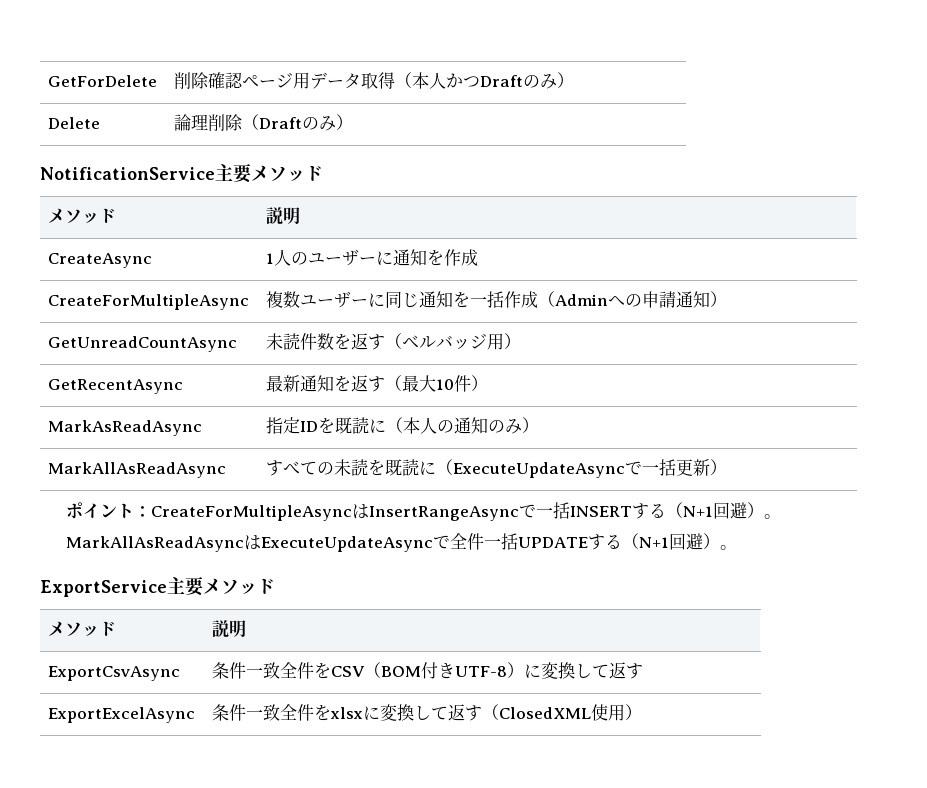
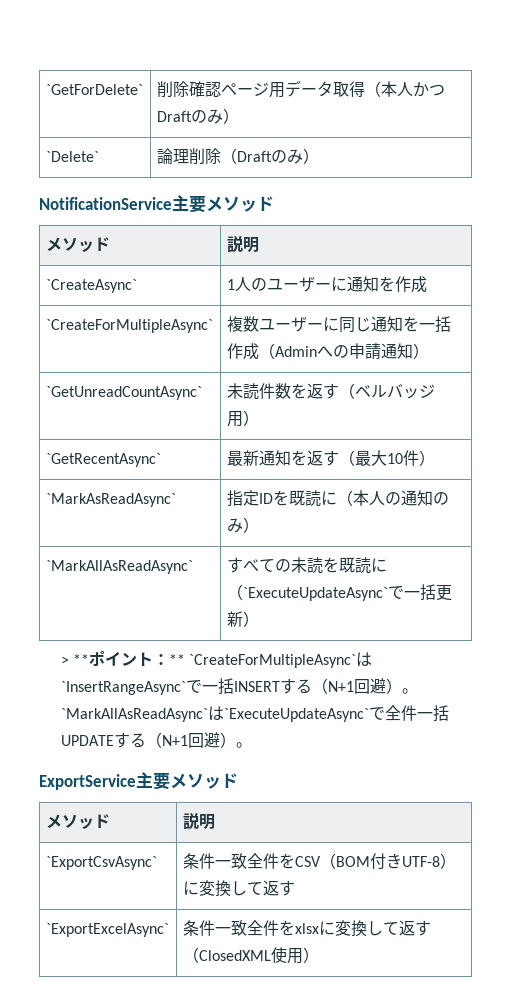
[48,75,158,87] GetForDelete -> [45,84,143,95] `GetForDelete`
[48,117,101,129] Delete -> [45,151,99,162] `Delete`
[48,253,153,268] CreateAsync -> [45,279,137,293] `CreateAsync`
[48,294,250,310] CreateForMultipleAsync -> [45,319,213,333] `CreateForMultipleAsync`
[48,336,238,352] GetUnreadCountAsync -> [45,386,202,400] `GetUnreadCountAsync`
[48,379,184,394] GetRecentAsync -> [45,453,161,467] `GetRecentAsync`
[48,420,203,436] MarkAsReadAsync -> [45,493,176,507] `MarkAsReadAsync`
[48,462,227,478] MarkAllAsReadAsync -> [45,560,193,574] `MarkAllAsReadAsync`
[453,462,626,478] ExecuteUpdateAsync -> [242,587,388,601] `ExecuteUpdateAsync`
(728, 467) none -> [60,654,89,665] > **
[151,504,520,521] CreateForMultipleAsyncはInsertRangeAsync -> [168,652,373,668] [60,681,186,695] ** `CreateForMultipleAsync`は`InsertRangeAsync`
[66,535,434,552] MarkAllAsReadAsyncはExecuteUpdateAsync -> [60,706,369,722] `MarkAllAsReadAsync`は`ExecuteUpdateAsync`
[48,666,181,681] ExportCsvAsync -> [45,856,157,870] `ExportCsvAsync`
[48,707,196,723] ExportExcelAsync -> [45,923,169,937] `ExportExcelAsync`

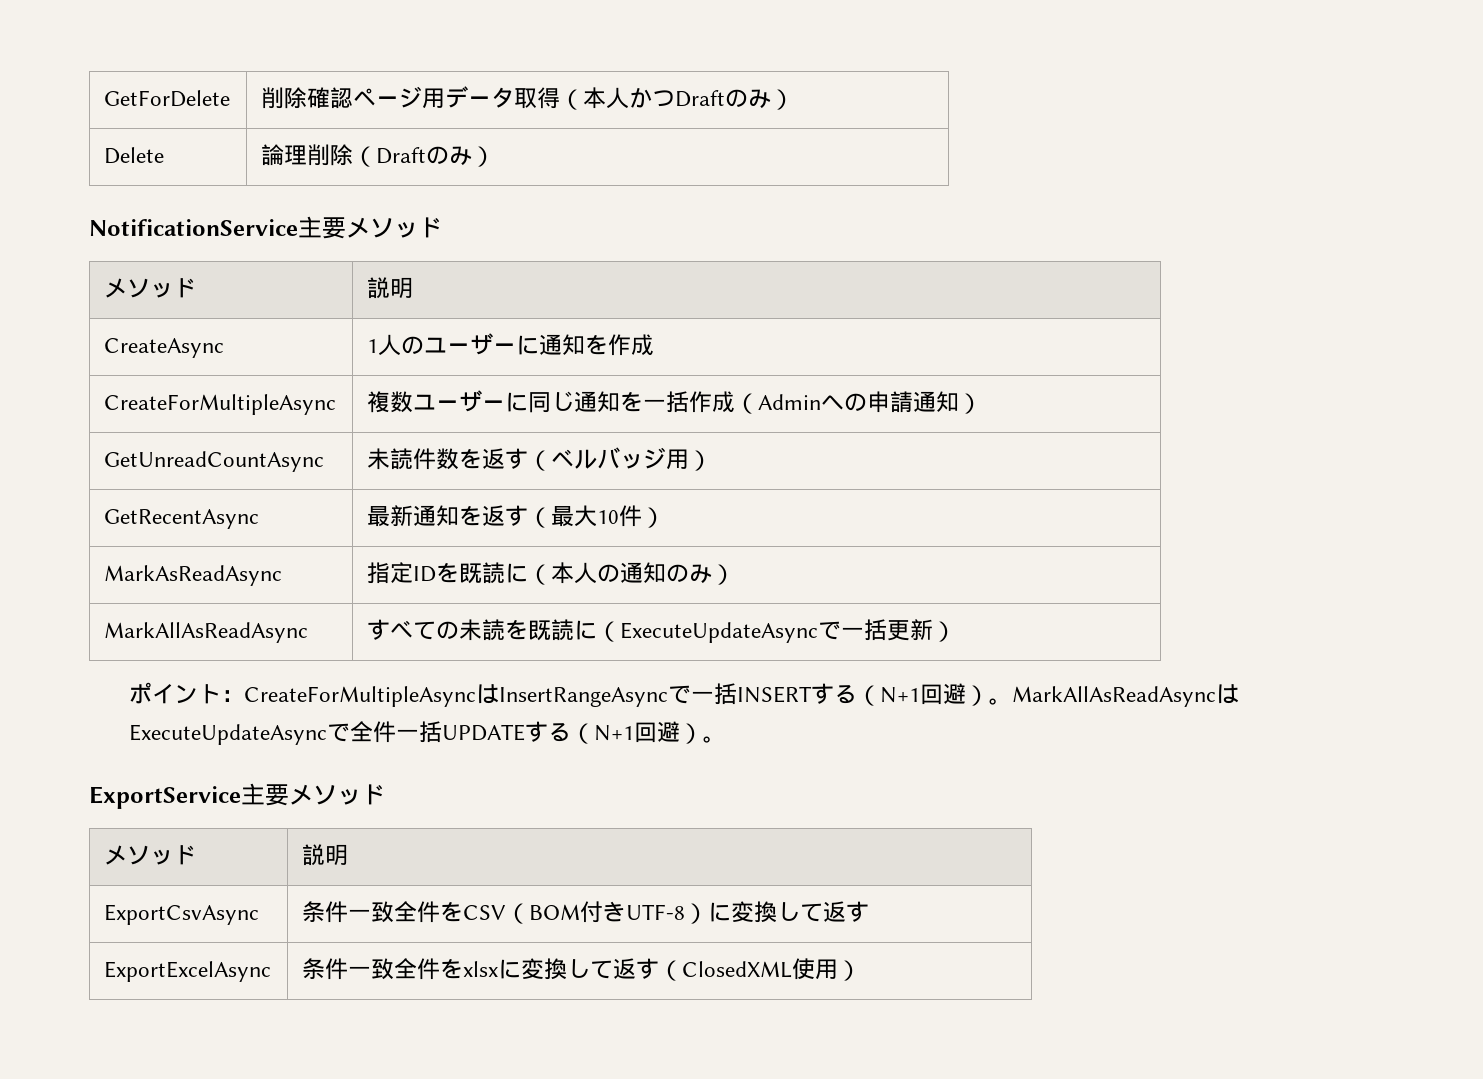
[45,84,143,95] `GetForDelete` -> [104,90,231,107] GetForDelete
[45,151,99,162] `Delete` -> [104,147,165,164] Delete
[45,279,137,293] `CreateAsync` -> [104,338,225,358] CreateAsync
[45,319,213,333] `CreateForMultipleAsync` -> [104,394,337,415] CreateForMultipleAsync
[45,386,202,400] `GetUnreadCountAsync` -> [104,451,325,472] GetUnreadCountAsync
[45,453,161,467] `GetRecentAsync` -> [104,509,260,529] GetRecentAsync
[45,493,176,507] `MarkAsReadAsync` -> [104,565,283,586] MarkAsReadAsync
[45,560,193,574] `MarkAllAsReadAsync` -> [104,622,309,643] MarkAllAsReadAsync
[242,587,388,601] `ExecuteUpdateAsync` -> [620,622,819,643] ExecuteUpdateAsync
[60,654,89,665] > ** -> (957, 631) none
[168,652,373,668] [60,681,186,695] ** `CreateForMultipleAsync`は`InsertRangeAsync` -> [243,684,668,707] CreateForMultipleAsyncはInsertRangeAsync
[60,706,369,722] `MarkAllAsReadAsync`は`ExecuteUpdateAsync` -> [1011,684,1239,707] [128,724,327,745] MarkAllAsReadAsyncはExecuteUpdateAsync
[45,856,157,870] `ExportCsvAsync` -> [104,904,260,925] ExportCsvAsync
[45,923,169,937] `ExportExcelAsync` -> [104,961,272,982] ExportExcelAsync

